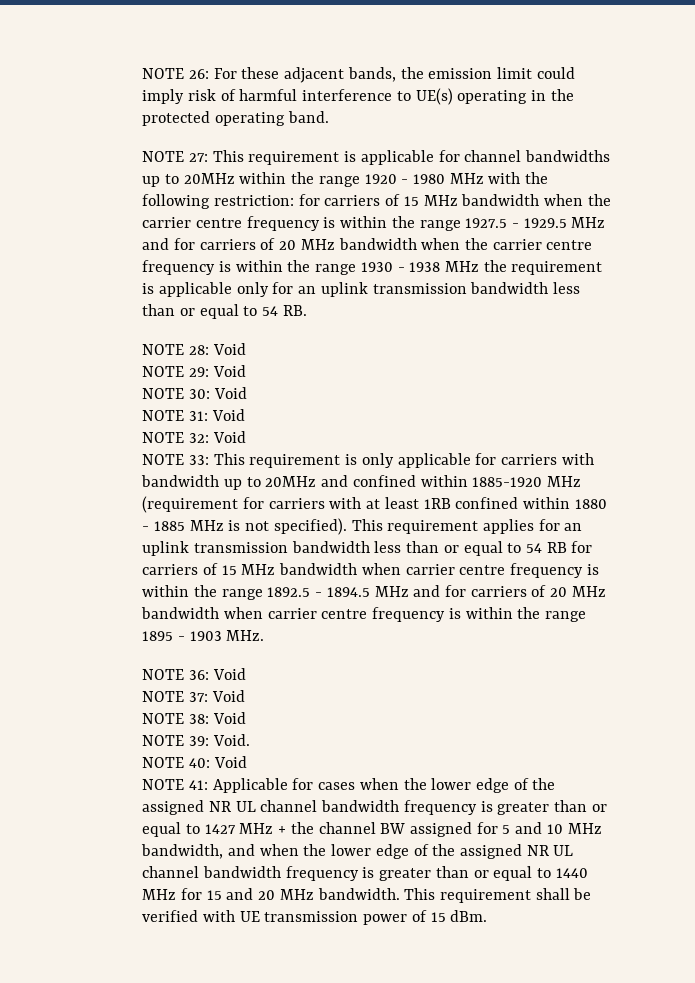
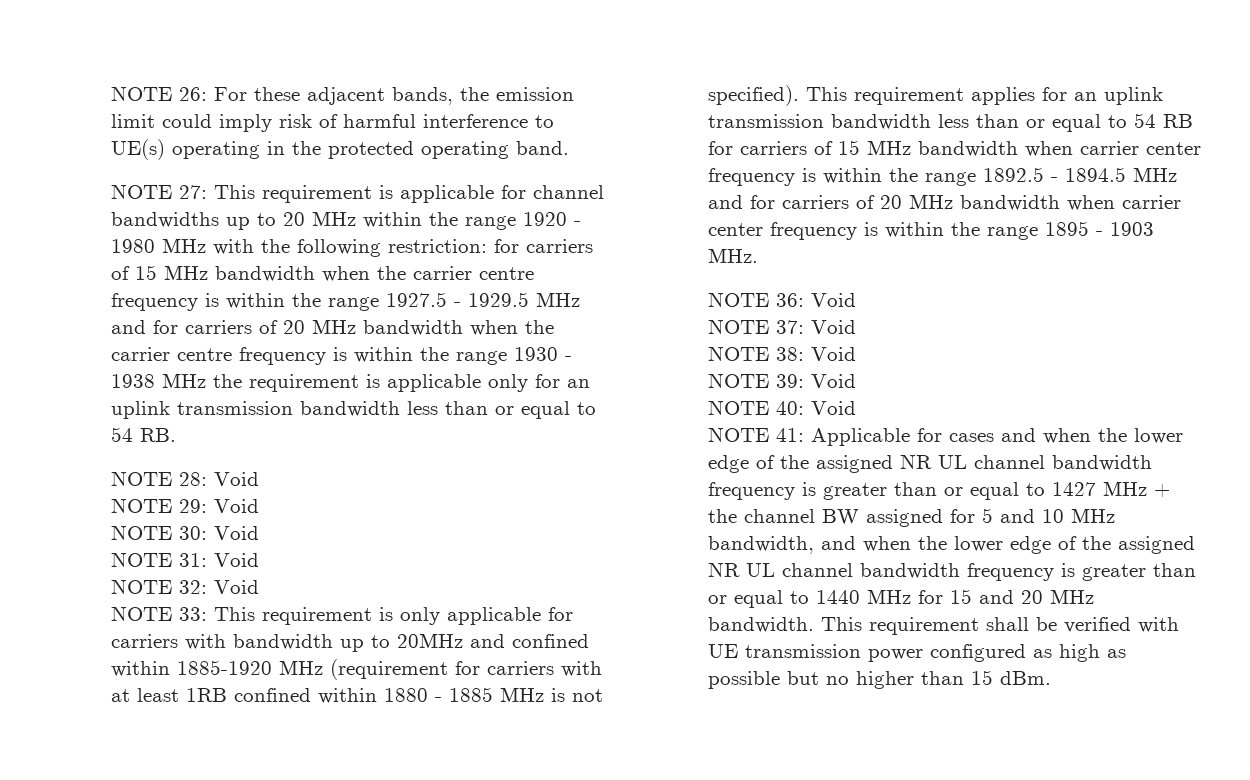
[183,173,235,184] 20MHz -> [282,211,356,226] 20 MHz
[459,565,506,575] centre -> [1145,142,1201,155] center
[321,609,368,619] centre -> [707,223,763,236] center
[212,734,250,746] Void. -> [810,374,856,388] Void
(356, 786) none -> [1000,428,1036,442] and
[411,910,427,922] of -> [929,644,1126,662] [707,671,964,689] configured as high as possible but no higher than

